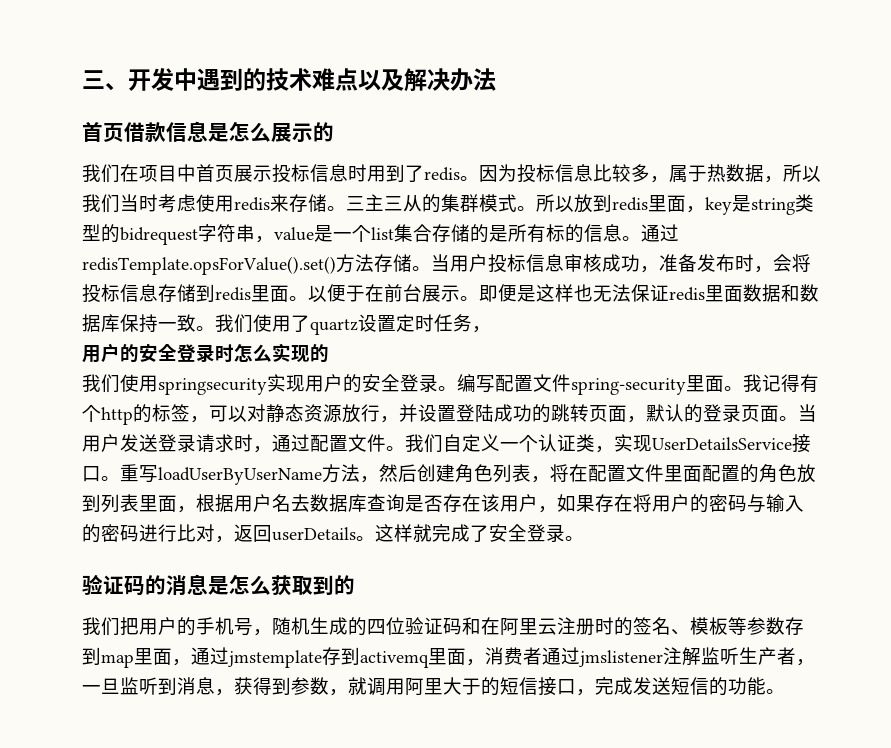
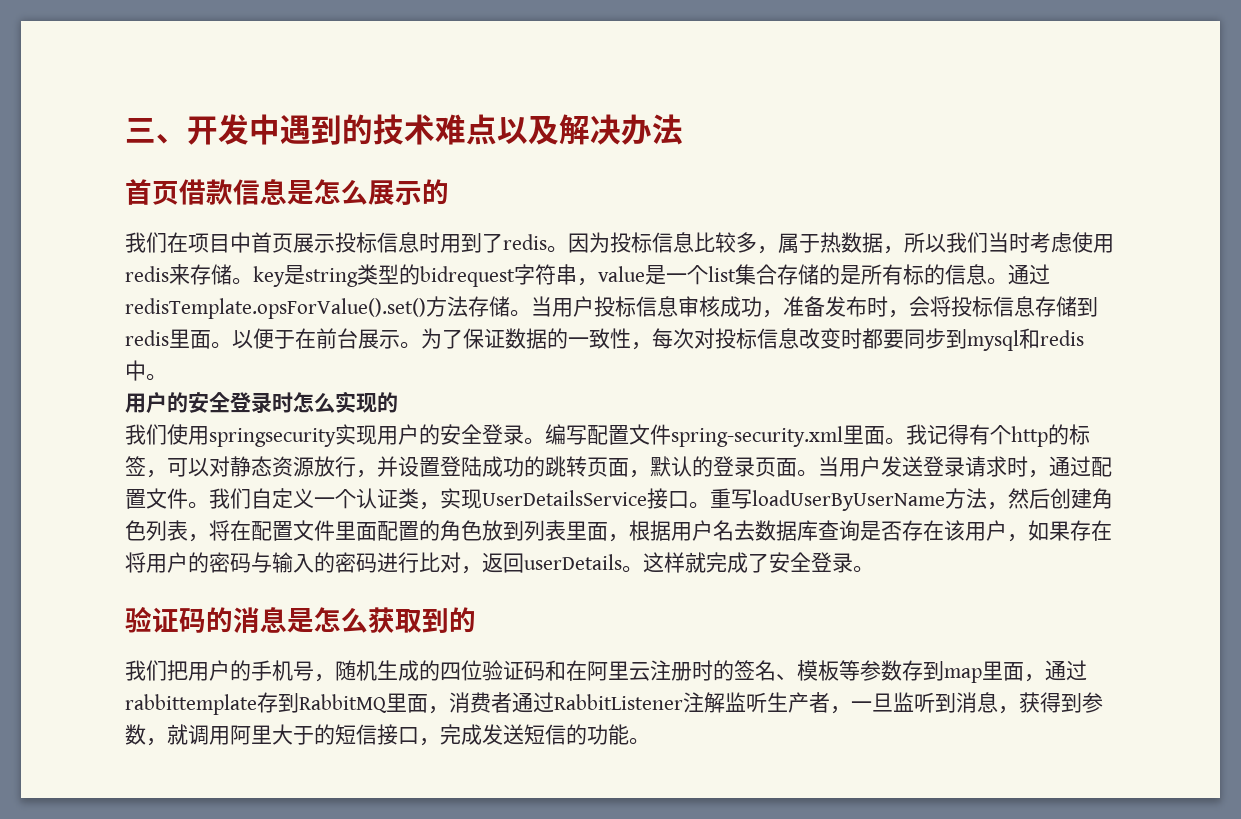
[346,194,705,213] 三主三从的集群模式。所以放到redis里面， -> (253, 281) none
[479,284,819,302] [82,314,491,335] 即便是这样也无法保证redis里面数据和数据库保持一致。我们使用了quartz设置定时任务， -> [421,328,1084,351] [125,360,167,381] 为了保证数据的一致性，每次对投标信息改变时都要同步到mysql和redis中。
[571,378,686,395] spring-security -> [671,426,843,447] spring-security.xml
[228,647,429,668] jmstemplate存到activemq -> [125,692,387,715] rabbittemplate存到RabbitMQ
[579,650,663,667] jmslistener -> [554,694,683,710] RabbitListener

